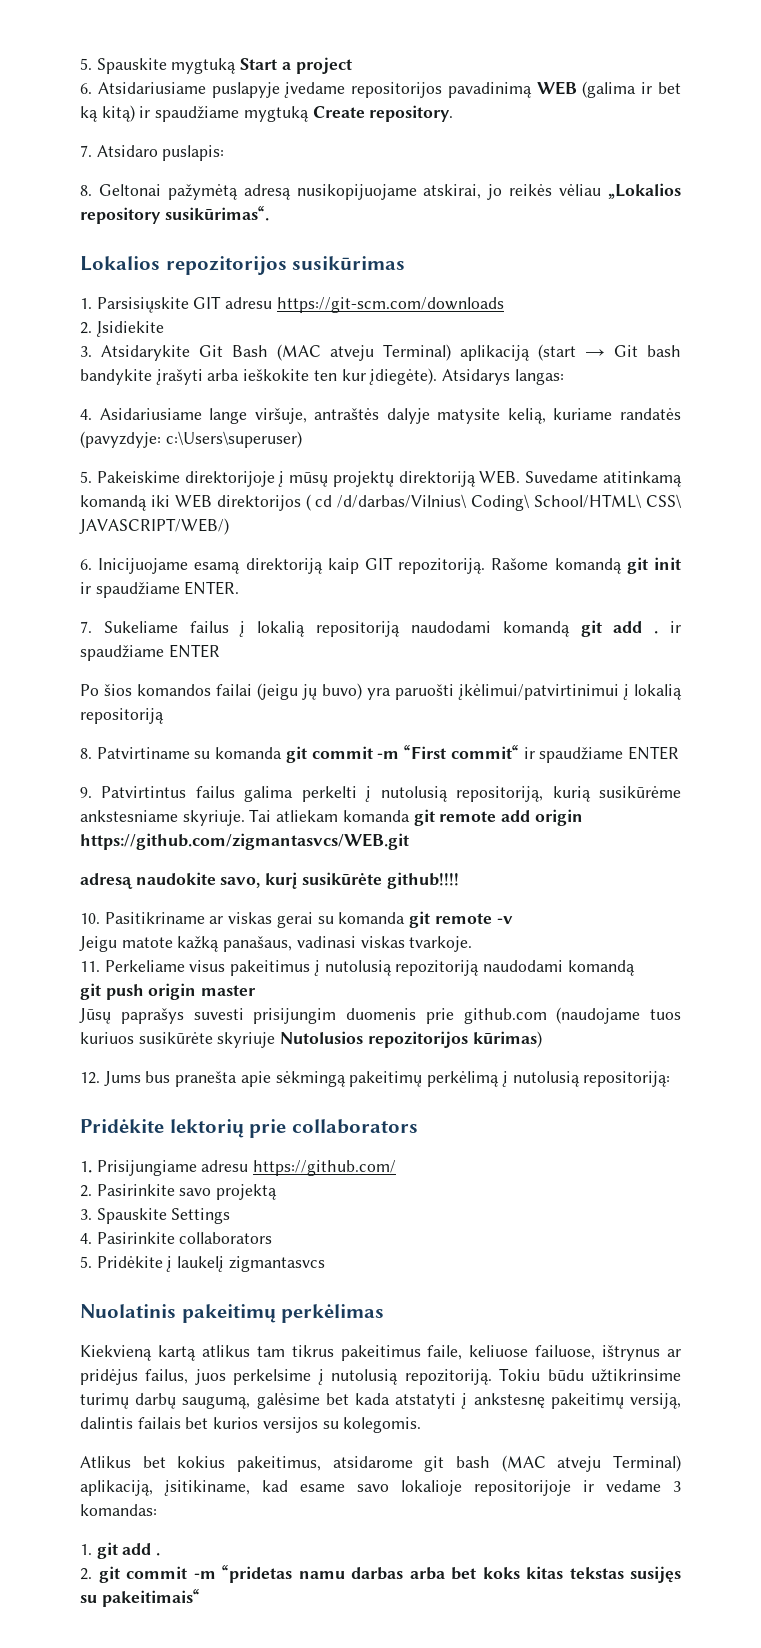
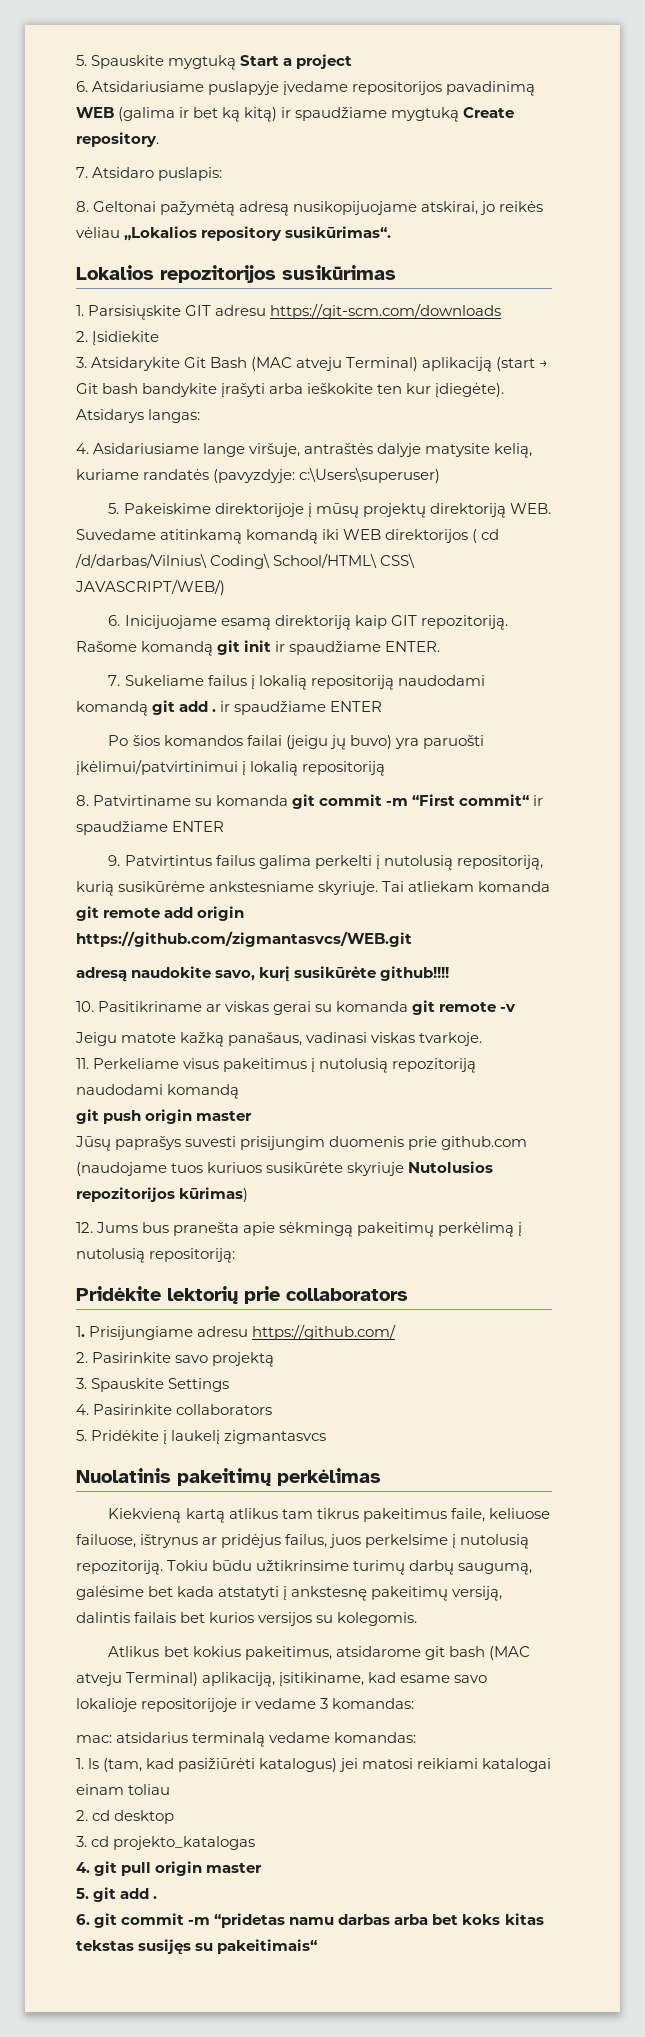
[80,1544,92,1555] 1. -> [76,1732,417,1747] [76,1758,552,1772] [76,1784,171,1795] [76,1810,175,1824] [76,1836,256,1850] [76,1861,263,1876] [76,1888,89,1899] mac: atsidarius terminalą vedame komandas: // 1. ls (tam, kad pasižiūrėti katalogus) jei matosi reikiami katalogai einam toliau // 2. cd desktop // 3. cd projekto_katalogas // 4. git pull origin master // 5.
[80,1568,92,1580] 2. -> [76,1914,90,1925] 6.

